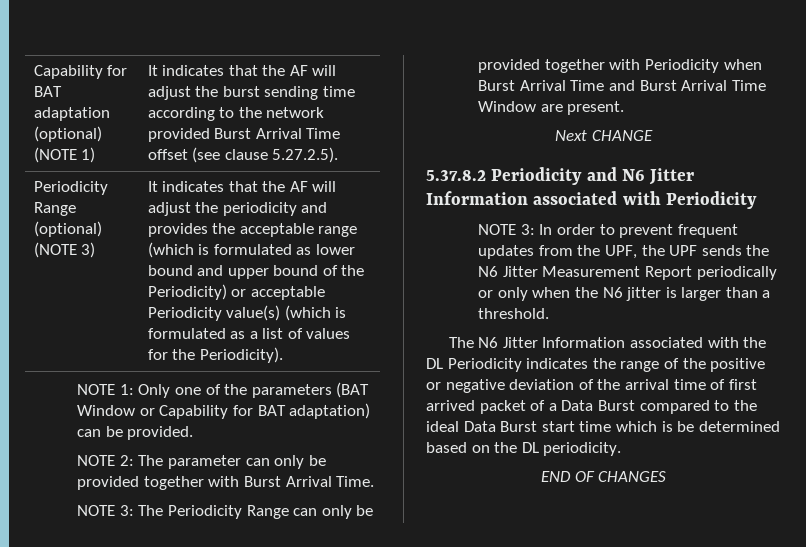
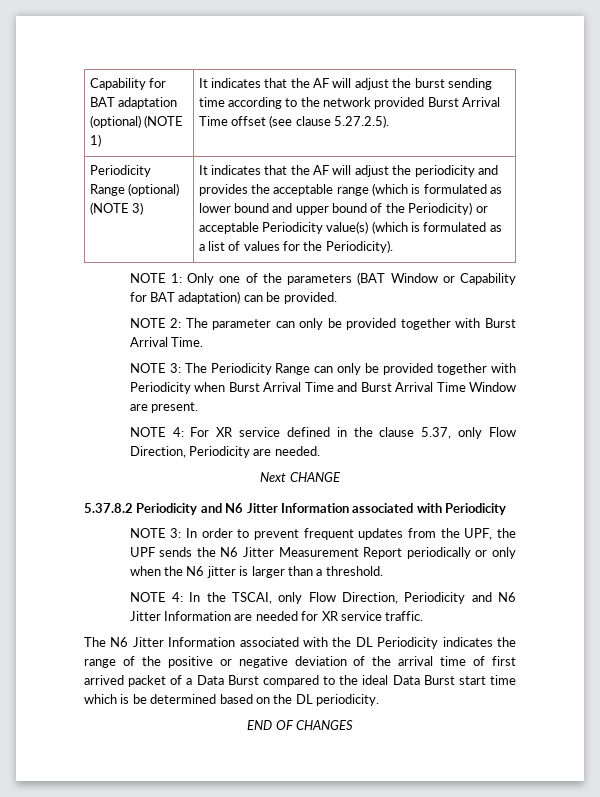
(625, 108) none -> [129,427,516,439] [129,446,320,458] // NOTE 4: For XR service defined in the clause 5.37, only Flow Direction, Periodicity are needed.
(550, 313) none -> [129,592,516,604] [129,611,424,621] // NOTE 4: In the TSCAI, only Flow Direction, Periodicity and N6 Jitter Information are needed for XR service traffic.

